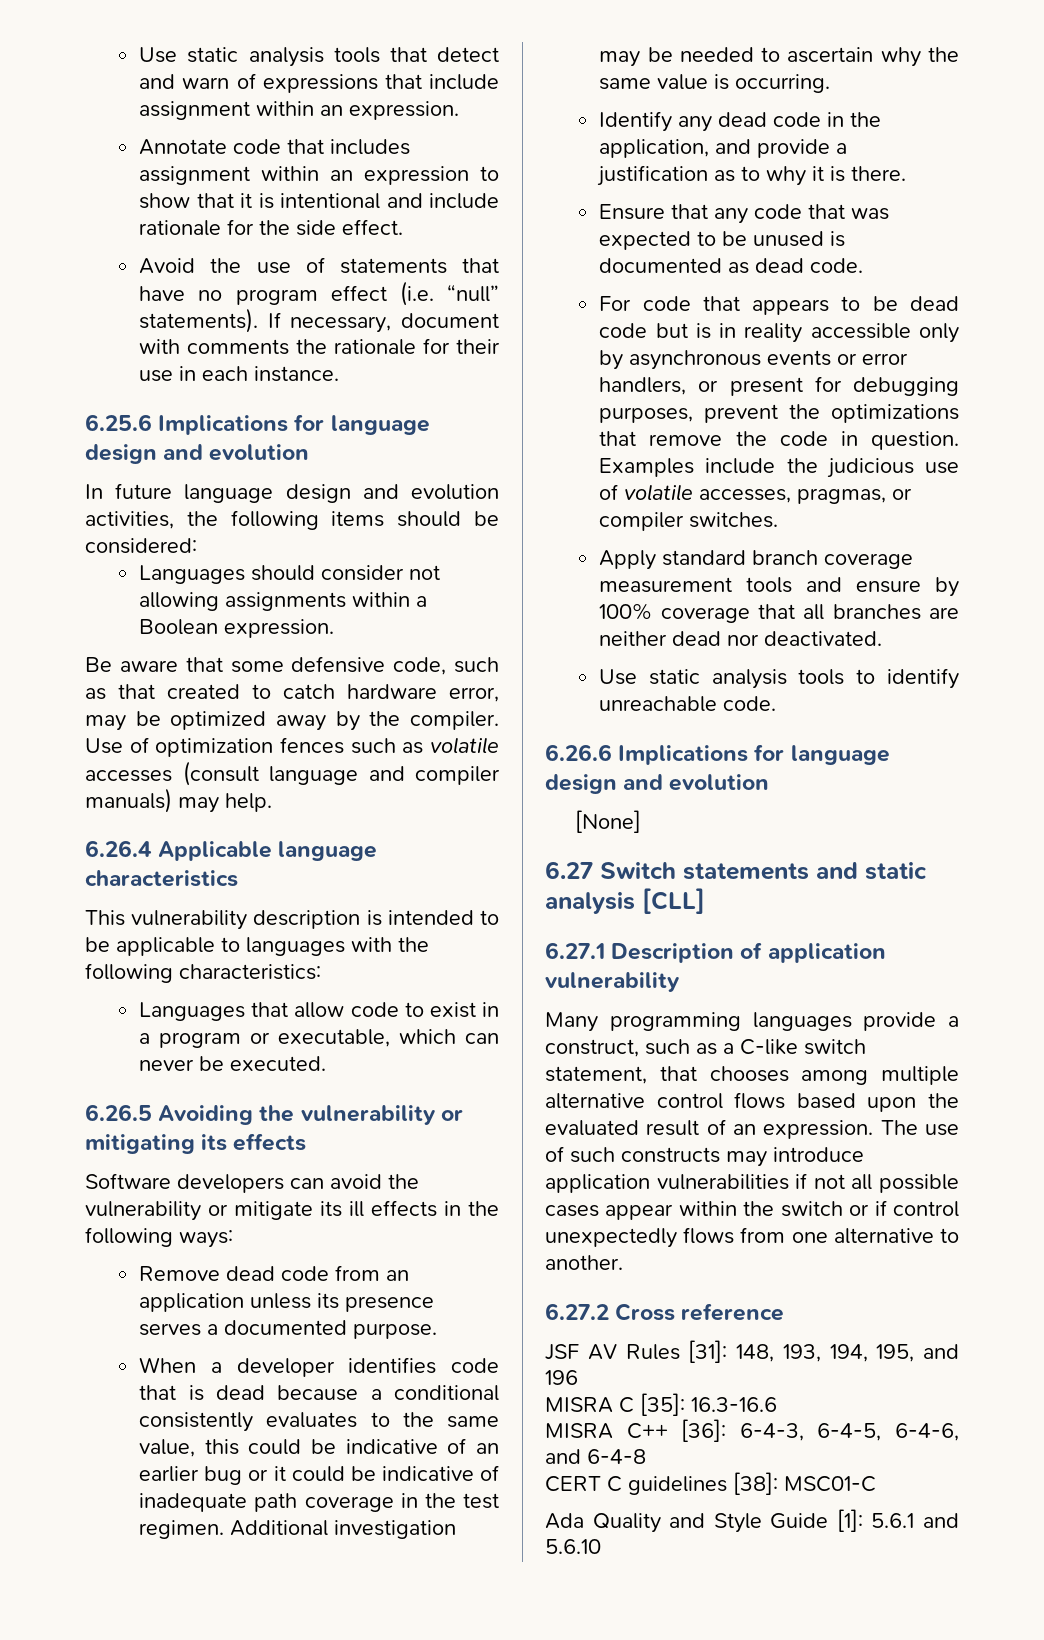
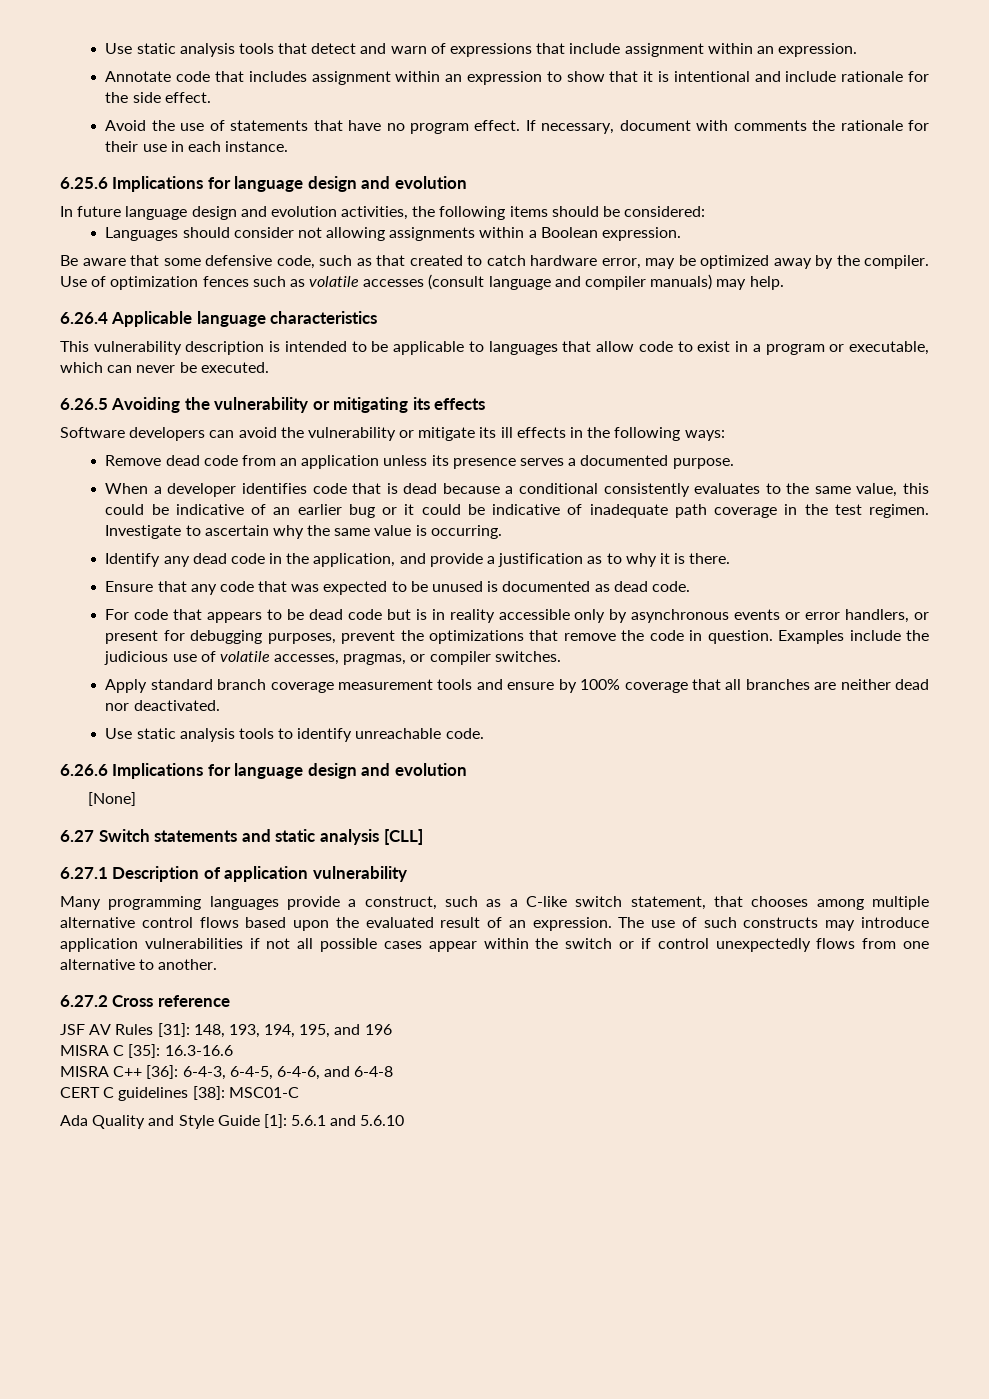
[330,281,500,306] [139,308,259,333] effect (i.e. “null” statements). -> [474,120,521,131] effect.
[351,937,429,952] [85,963,321,983] [139,1002,246,1021] with the following characteristics: // Languages -> (558, 348) none
[230,1520,457,1539] [599,47,754,67] Additional investigation may be needed -> [105,525,182,539] Investigate

